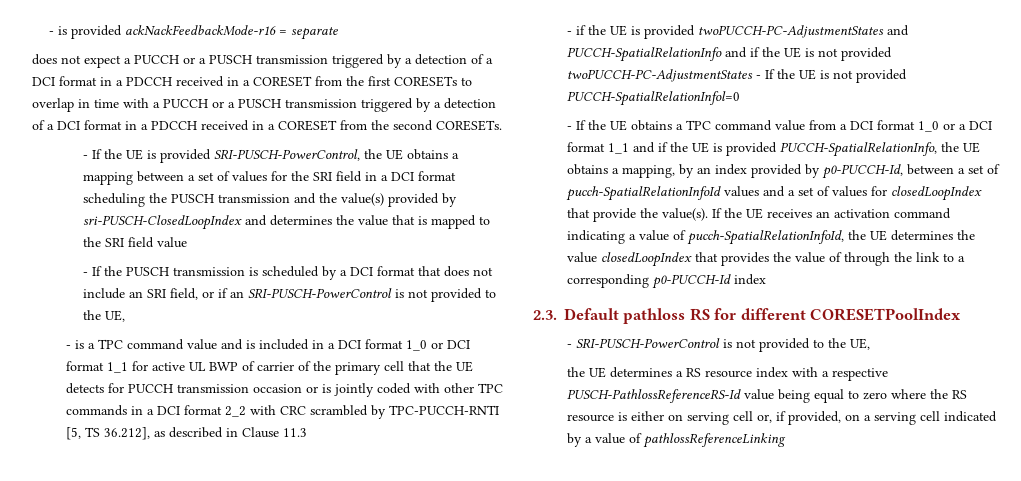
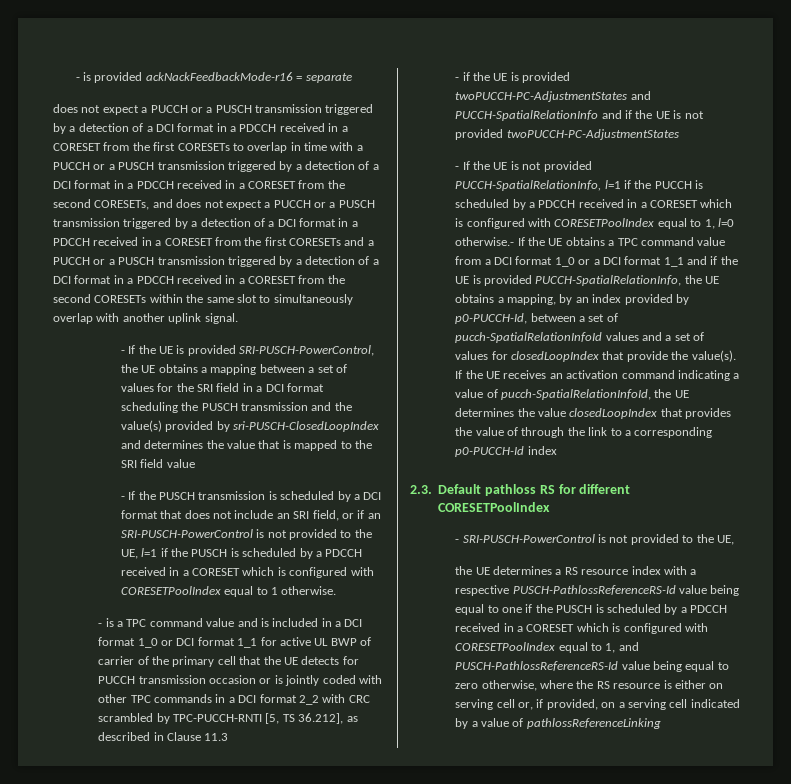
[436,120,502,131] CORESETs. -> [94,199,375,210] [53,218,358,229] [53,237,374,246] [53,256,379,267] [53,275,345,284] [53,294,353,305] [53,313,238,324] CORESETs, and does not expect a PUCCH or a PUSCH transmission triggered by a detection of a DCI format in a PDCCH received in a CORESET from the first CORESETs and a PUCCH or a PUSCH transmission triggered by a detection of a DCI format in a PDCCH received in a CORESET from the second CORESETs within the same slot to simultaneously overlap with another uplink signal.
(125, 316) none -> [141,548,363,559] [120,567,374,578] [120,586,337,597] l=1 if the PUSCH is scheduled by a PDCCH received in a CORESET which is configured with CORESETPoolIndex equal to 1 otherwise.
(753, 75) none -> (679, 134) //
[566,91,740,106] [566,126,572,130] PUCCH-SpatialRelationInfol=0 // - -> [455,180,704,191] [455,199,733,210] [455,218,734,229] [455,237,515,246] PUCCH-SpatialRelationInfo, l=1 if the PUCCH is scheduled by a PDCCH received in a CORESET which is configured with CORESETPoolIndex equal to 1, l=0 otherwise.-
[862,392,887,400] zero -> [502,604,728,615] [455,623,708,634] [455,642,639,653] [455,661,729,672] [455,680,537,691] one if the PUSCH is scheduled by a PDCCH received in a CORESET which is configured with CORESETPoolIndex equal to 1, and PUSCH-PathlossReferenceRS-Id value being equal to zero otherwise,

